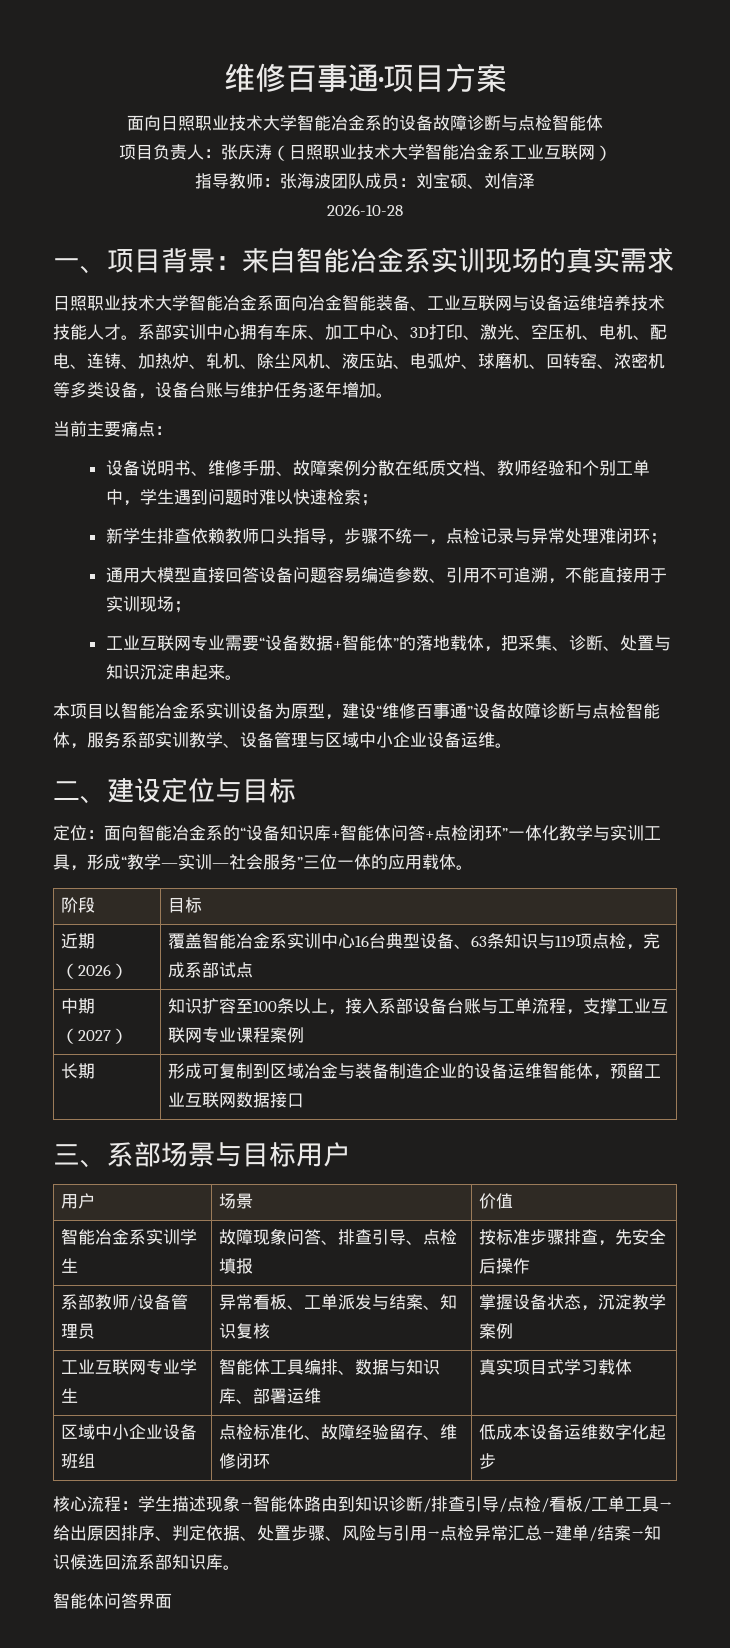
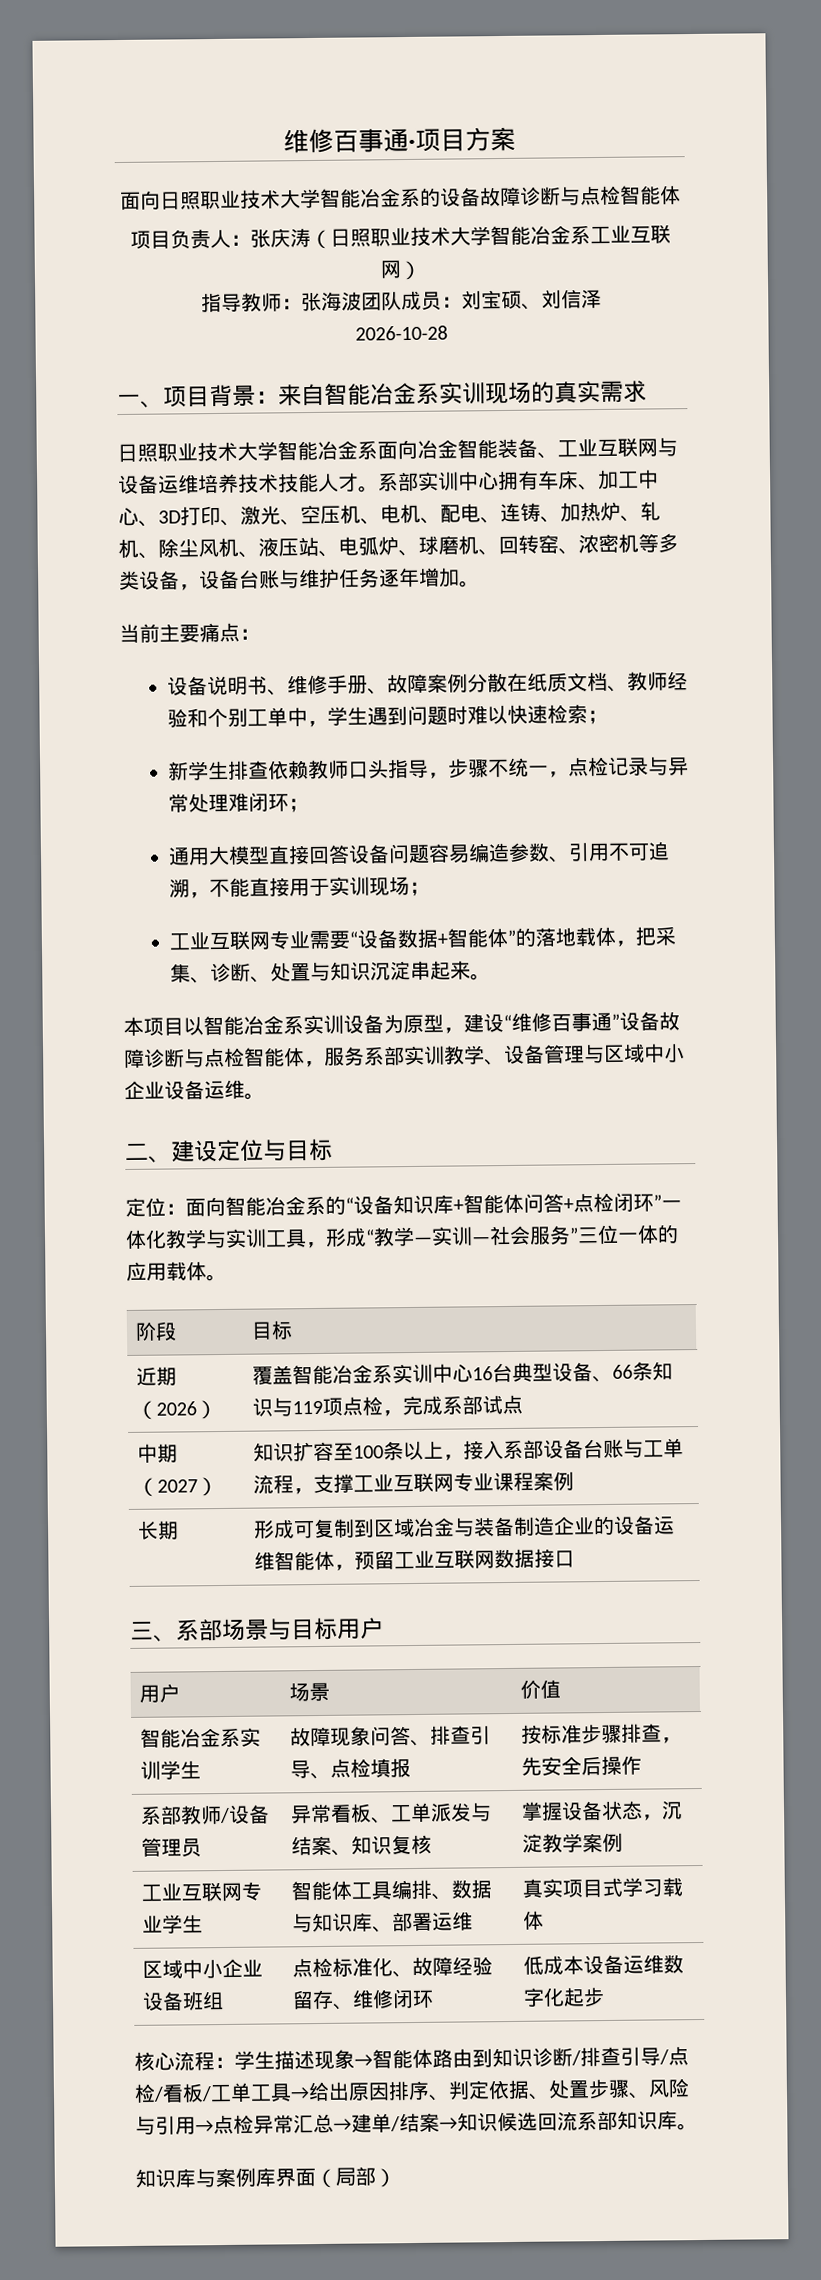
[470,935,487,947] 63 -> [612,1364,634,1379] 66
[53,1592,172,1609] 智能体问答界面 -> [135,2166,396,2189] 知识库与案例库界面（局部）

